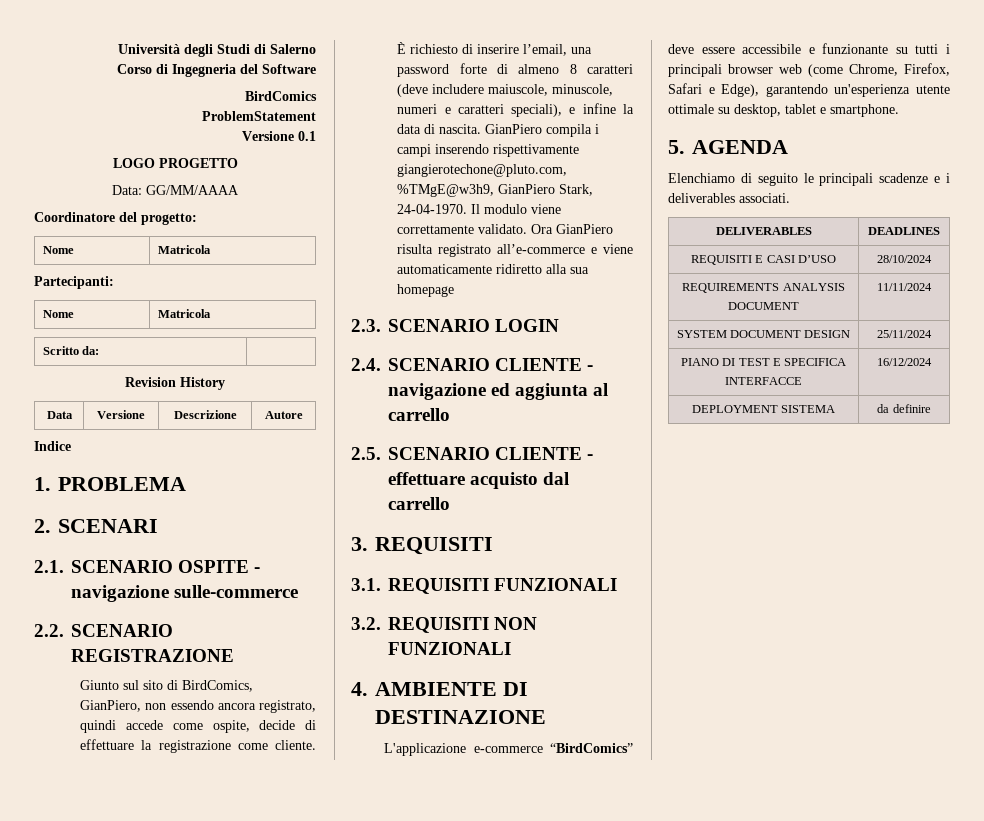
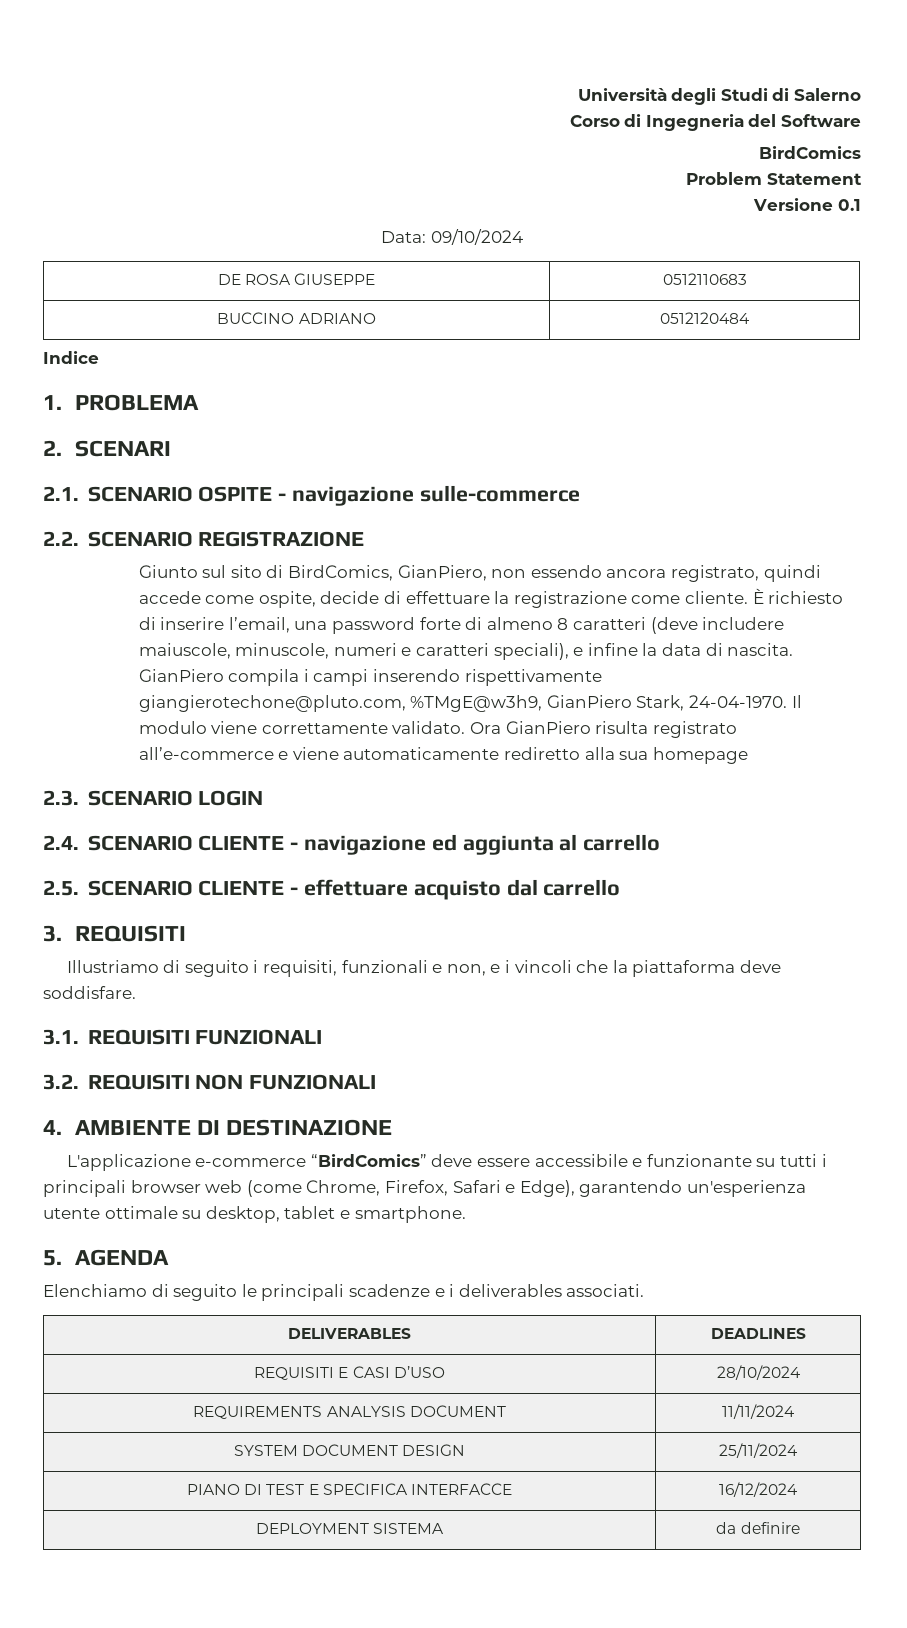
[202,111,316,121] ProblemStatement -> [686,172,862,185] Problem Statement
[112,158,238,168] // LOGO PROGETTO -> (861, 205) none
[146,185,239,195] [34,212,197,225] [42,246,74,254] [157,245,211,254] [34,276,114,289] [42,310,74,318] [157,309,211,318] [42,346,99,355] [125,377,225,390] [46,411,73,419] [97,410,145,419] [173,410,237,419] [264,411,303,419] GG/MM/AAAA // Coordinatore del progetto: // Nome | Matricola // Partecipanti: // Nome | Matricola // Scritto da: | // Revision History // Data | Versione | Descrizione | Autore -> [430,229,523,245] [217,273,376,285] [662,273,747,285] [217,312,376,324] [660,312,750,324] 09/10/2024 // DE ROSA GIUSEPPE | 0512110683 // BUCCINO ADRIANO | 0512120484
[496,264,543,274] ridiretto -> [503,747,580,760] rediretto
(493, 546) none -> [66,960,781,977] [43,986,136,999] // Illustriamo di seguito i requisiti, funzionali e non, e i vincoli che la piattaforma deve soddisfare.

